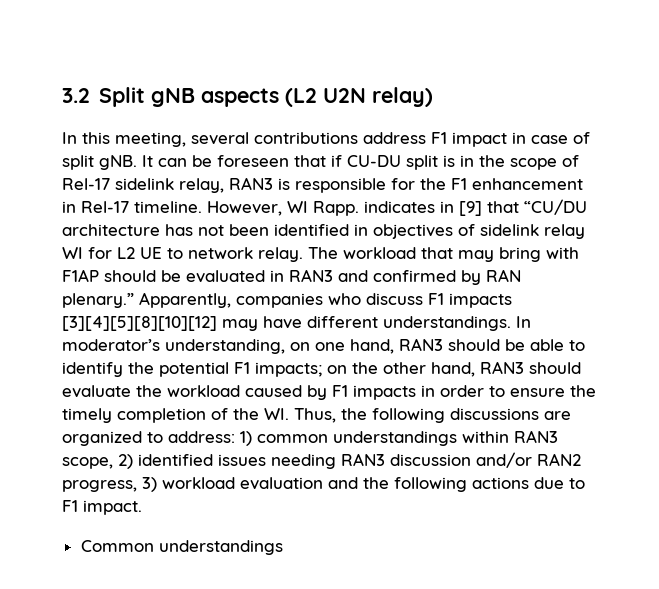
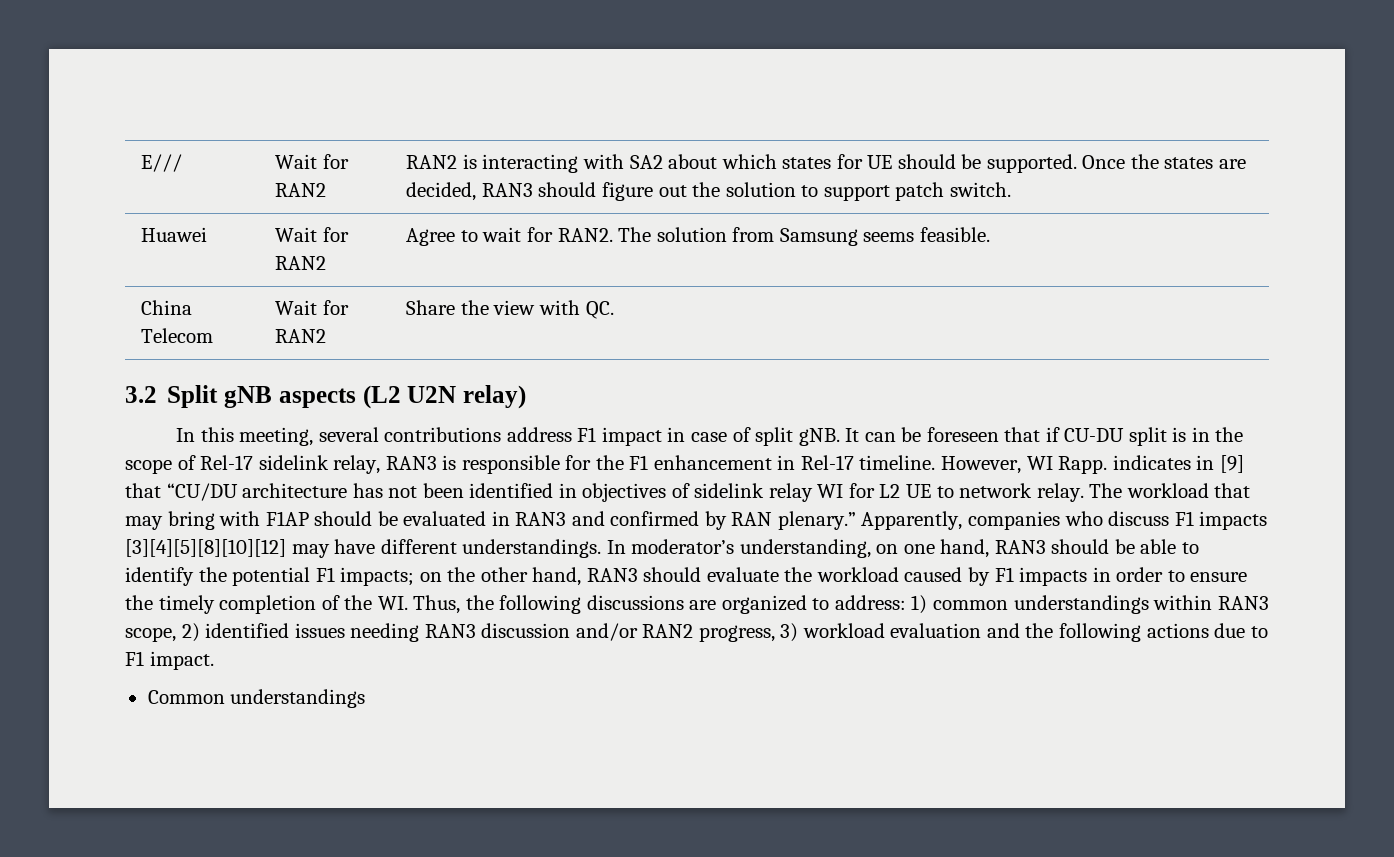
(62, 95) none -> [141,154,183,172] [275,154,349,169] [275,183,327,197] [406,154,1246,173] [406,182,1011,201] [141,227,208,242] [275,227,349,242] [275,256,327,270] [406,227,990,246] [141,300,193,315] [141,328,214,343] [275,300,349,315] [275,329,327,343] [406,300,614,319] E/// | Wait for RAN2 | RAN2 is interacting with SA2 about which states for UE should be supported. Once the states are decided, RAN3 should figure out the solution to support patch switch. // Huawei | Wait for RAN2 | Agree to wait for RAN2. The solution from Samsung seems feasible. // China Telecom | Wait for RAN2 | Share the view with QC. //

